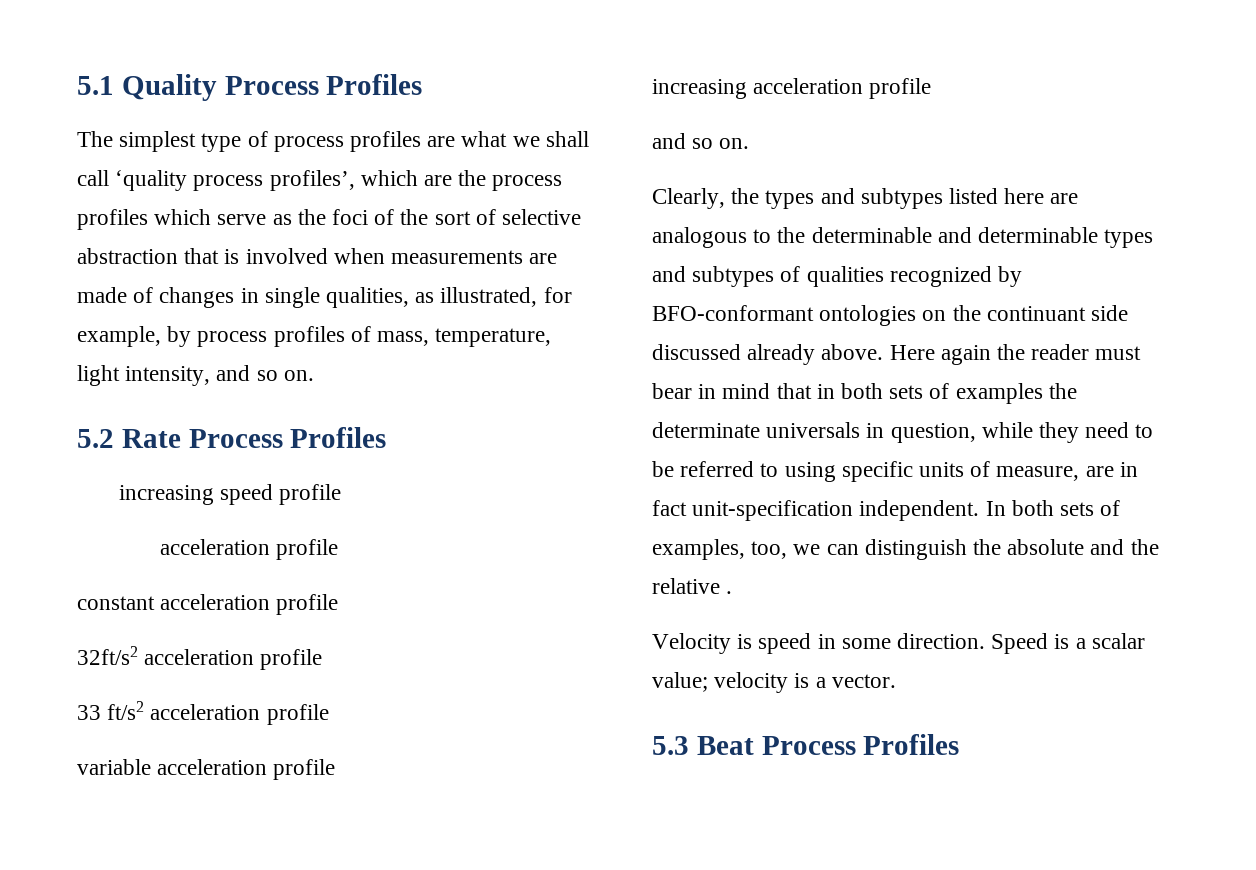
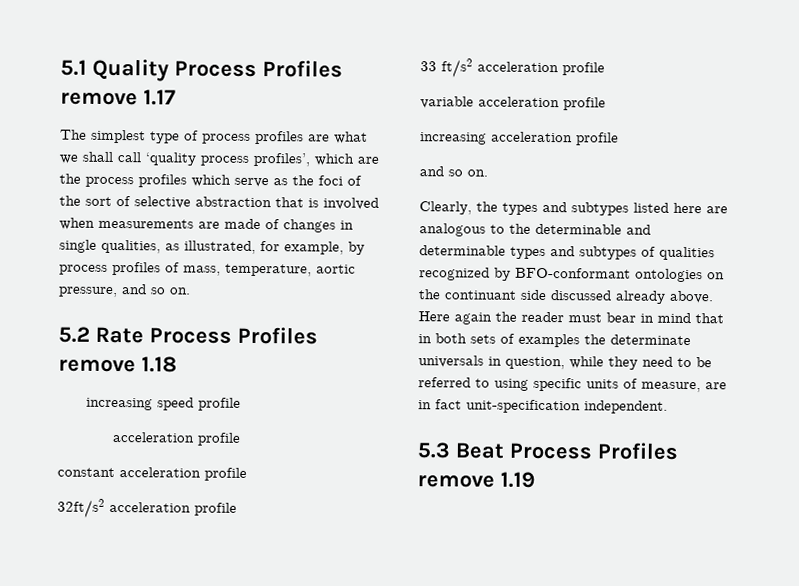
(423, 84) none -> [60,89,176,106] remove 1.17
[77,365,211,386] light intensity, -> [316,264,356,274] [58,286,118,298] aortic pressure,
(387, 437) none -> [58,356,177,373] remove 1.18
[985,500,1121,516] [652,539,1159,560] [652,578,733,594] [652,633,1145,654] [652,672,896,693] In both sets of examples, too, we can distinguish the absolute and the relative . // Velocity is speed in some direction. Speed is a scalar value; velocity is a vector. -> (668, 407) none
(960, 744) none -> [417,471,535,488] remove 1.19

